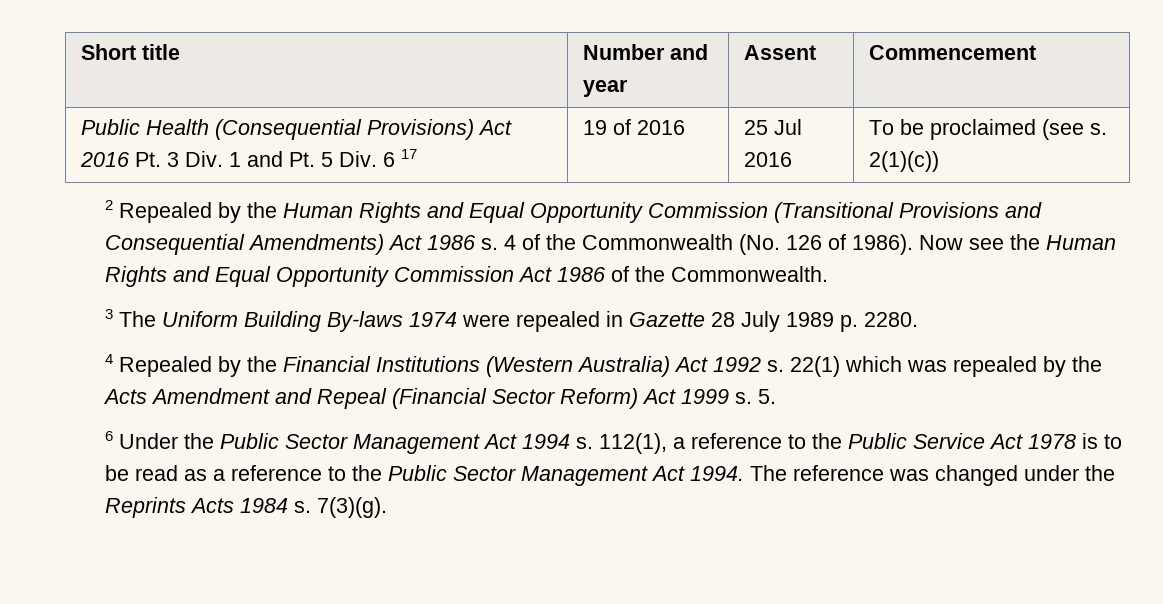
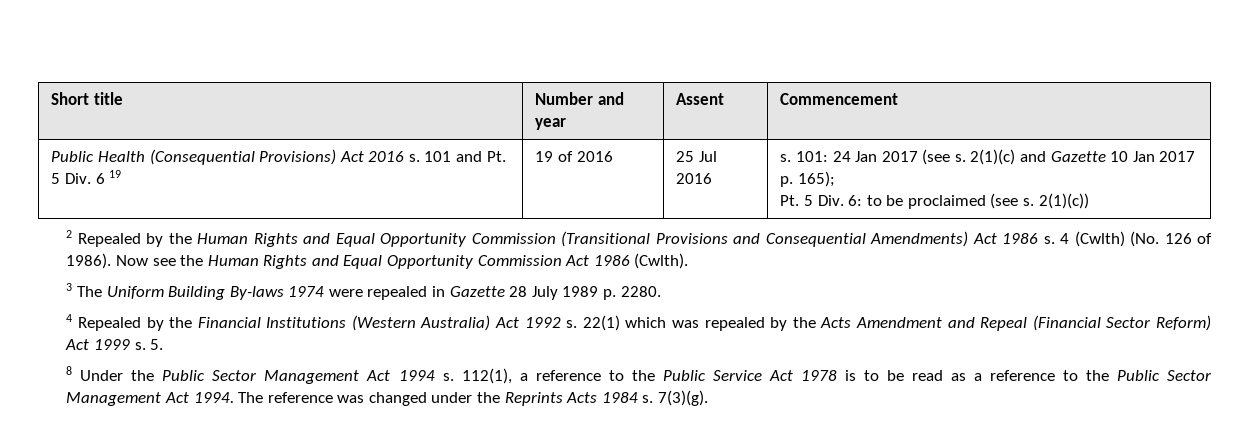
[134,151,241,167] Pt. 3 Div. 1 -> [408,151,452,162] s. 101
[400,149,417,159] 17 -> [109,170,122,178] 19
[868,120,894,135] To -> [780,149,1196,165] [780,171,835,187] [780,195,882,206] s. 101: 24 Jan 2017 (see s. 2(1)(c) and Gazette 10 Jan 2017 p. 165); // Pt. 5 Div. 6: to
[521,234,733,250] of the Commonwealth -> [1074,231,1125,247] (Cwlth)
[610,266,828,282] of the Commonwealth. -> [634,253,689,269] (Cwlth).
[104,431,113,441] 6 -> [66,366,73,375] 8

